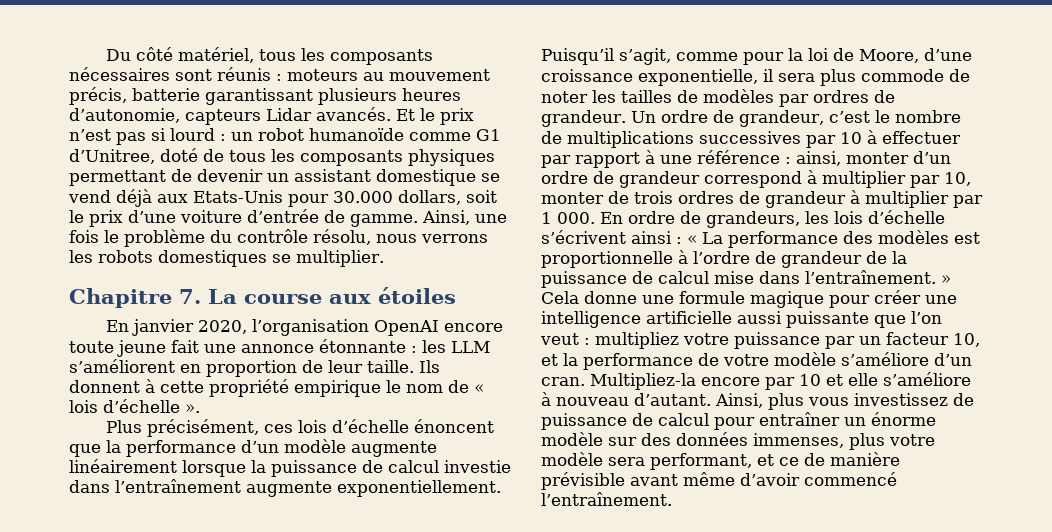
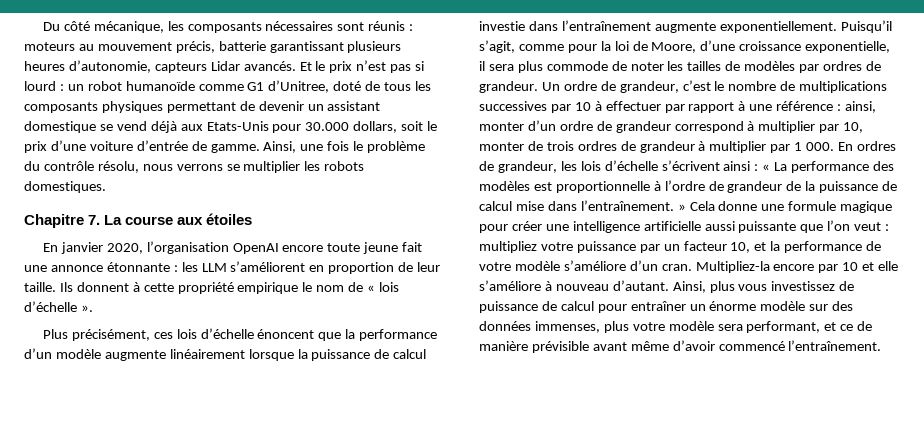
[178,47,297,63] matériel, tous -> [93,21,164,33] mécanique,
[69,250,384,267] les robots domestiques se multiplier. -> [226,161,365,173] [24,181,106,193] se multiplier les robots domestiques.
[628,211,800,228] ordre de grandeurs, -> [856,141,896,151] [479,161,557,173] ordres de grandeur,

